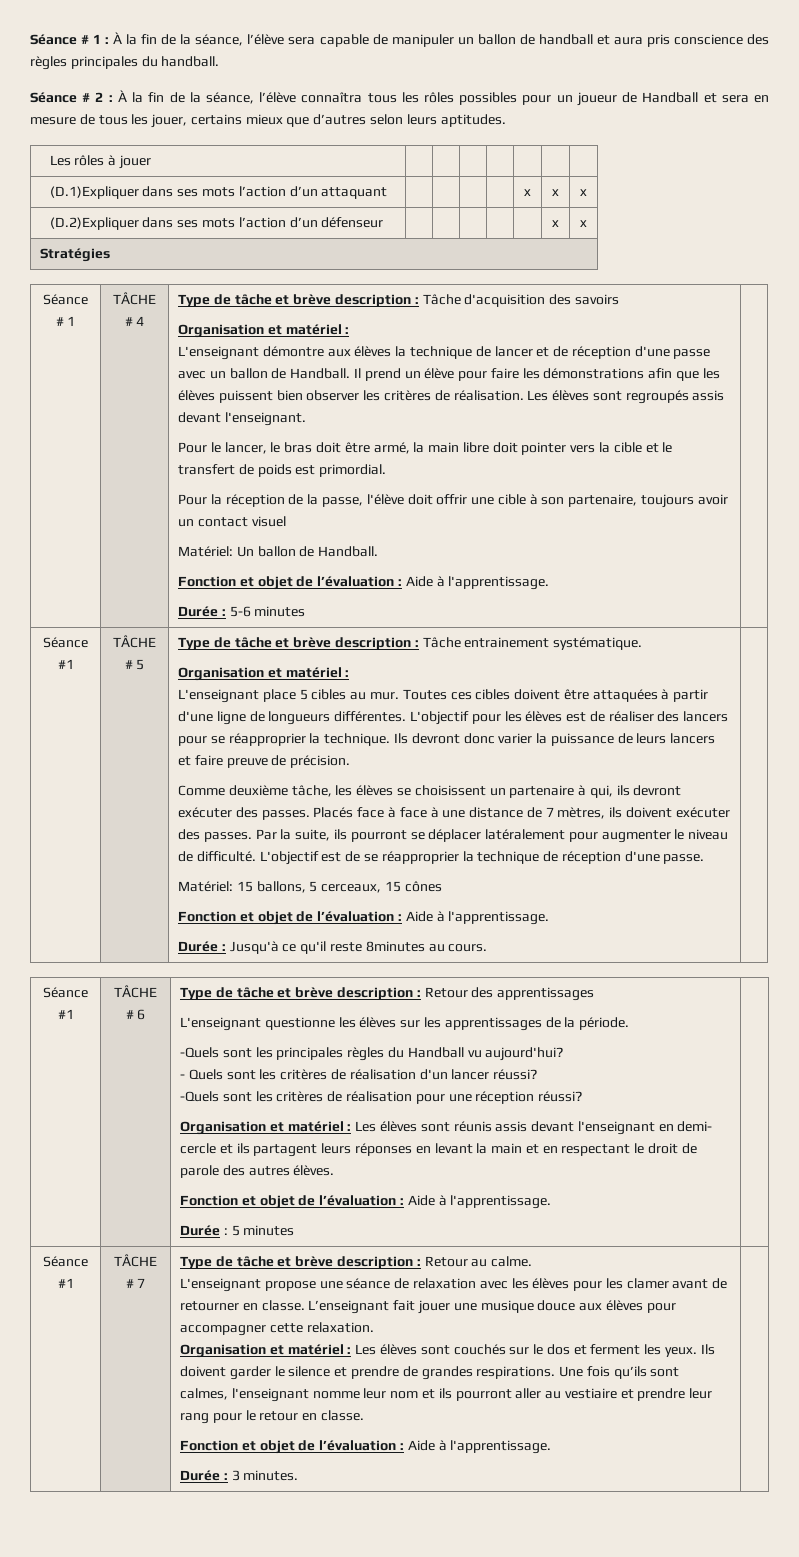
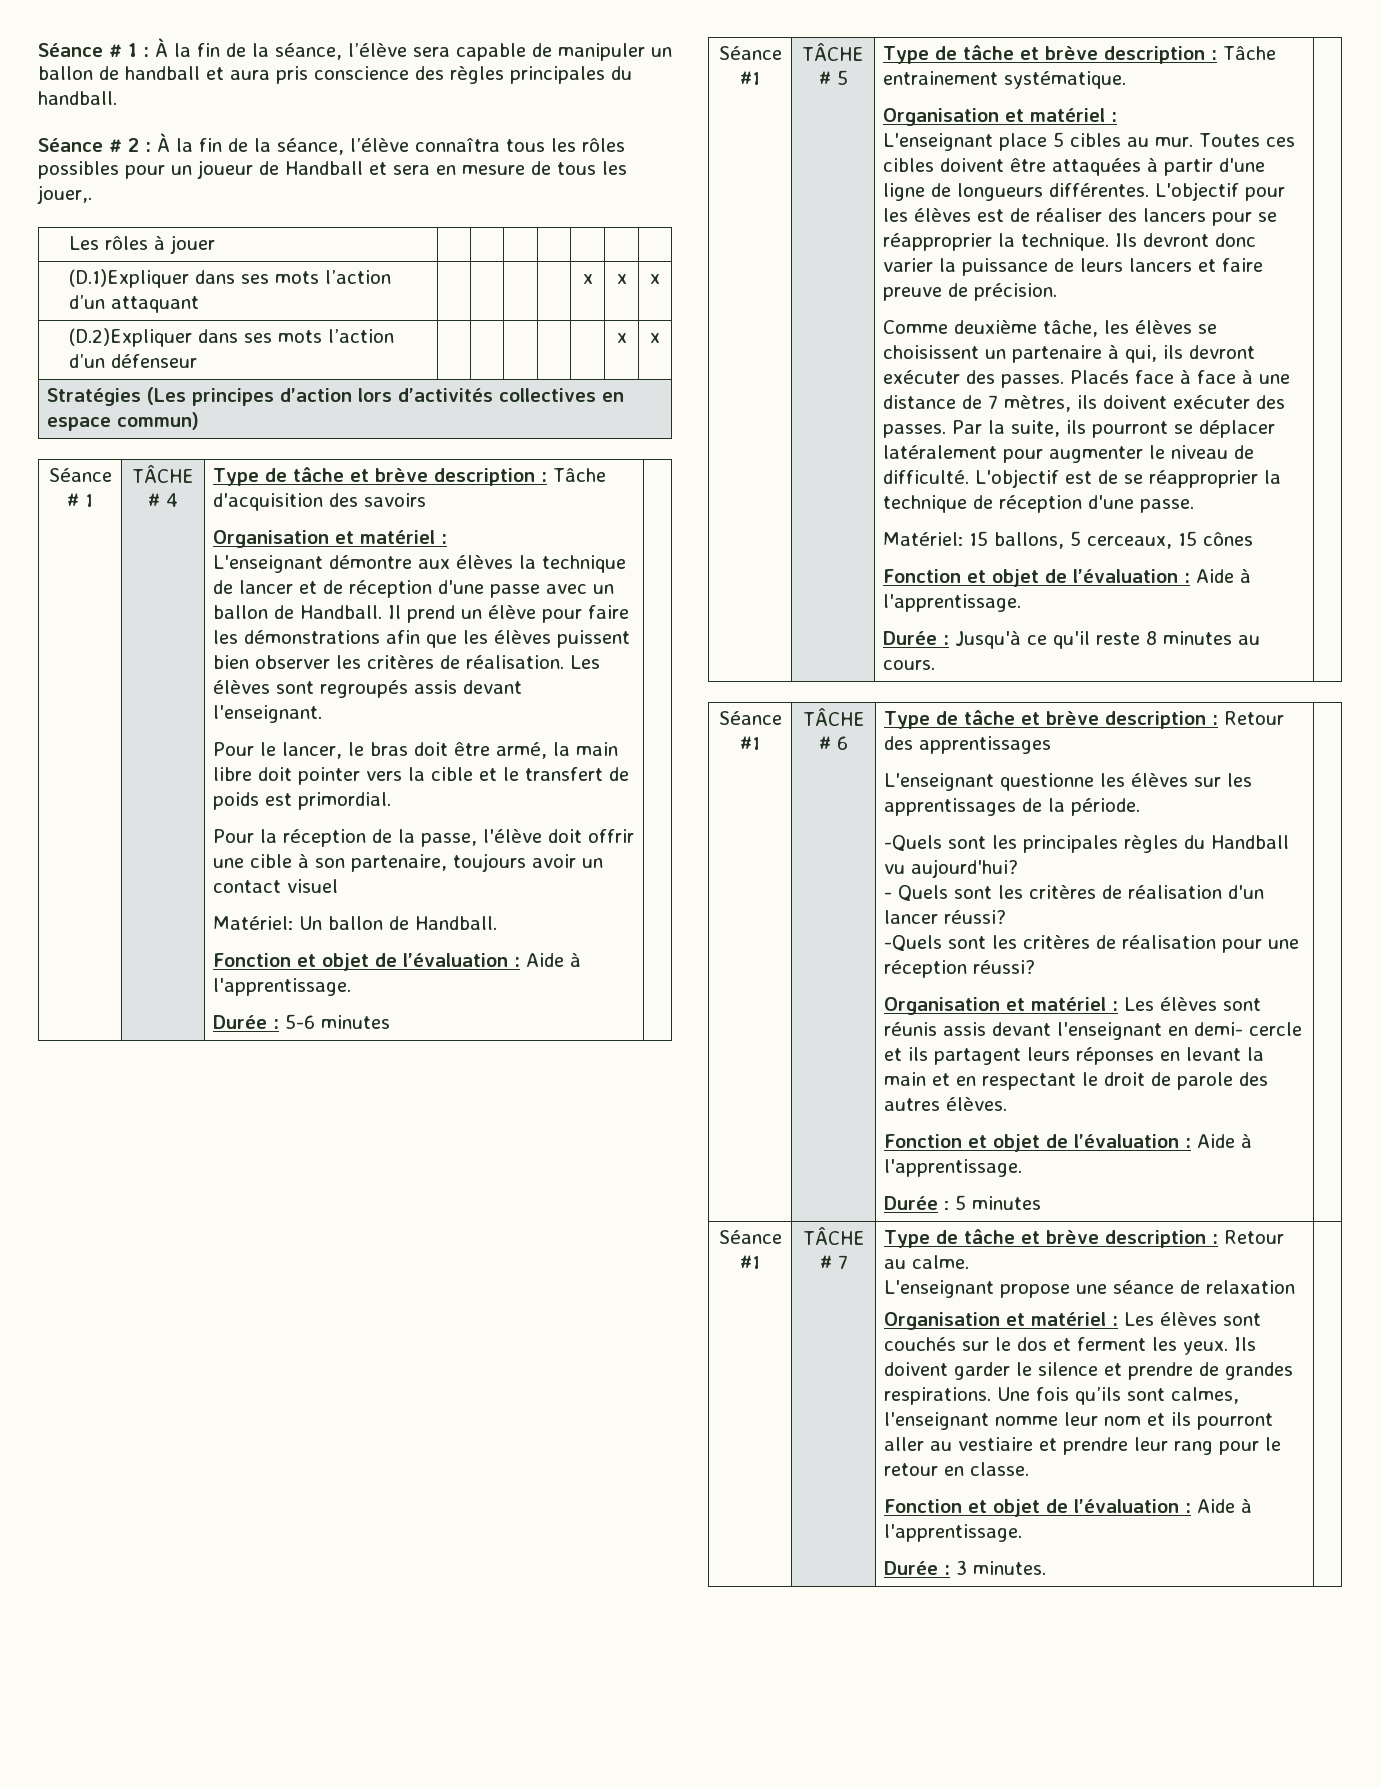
[151,114,506,128] jouer, certains mieux que d’autres selon leurs aptitudes. -> [37,185,92,204] jouer,.
(111, 255) none -> [147,387,625,406] [47,412,200,431] (Les principes d’action lors d’activités collectives en espace commun)
[365,941,425,952] 8minutes -> [1146,631,1233,645] 8 minutes
[479,1278,728,1291] [180,1300,676,1314] [180,1322,374,1336] avec les élèves pour les clamer avant de retourner en classe. L’enseignant fait jouer une musique douce aux élèves pour accompagner cette relaxation. -> (1296, 1287) none

